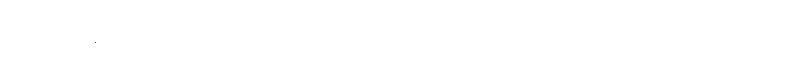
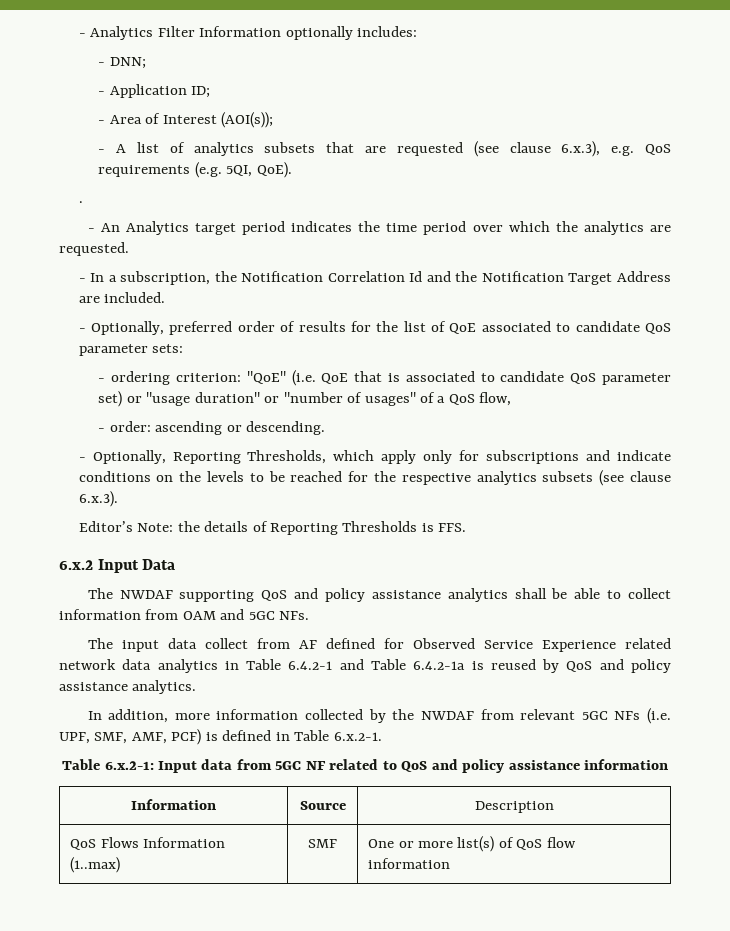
[93,42,97,43] . -> [78,26,417,40] [98,57,146,69] [98,84,211,98] [98,112,274,128] [98,141,672,157] [98,162,292,178] [78,201,83,203] [87,221,672,235] [59,242,129,256] [78,271,671,285] [78,292,166,303] [78,321,671,335] [78,344,184,356] [98,370,671,386] [98,391,512,407] [98,421,326,435] [78,450,672,464] [78,470,671,486] [78,491,118,507] [78,521,467,535] [59,559,176,573] [87,588,672,602] [59,609,310,620] [87,638,672,652] [59,659,671,673] [59,680,197,694] [87,708,672,724] [59,729,382,745] [62,759,668,773] [131,799,216,810] [299,801,346,810] [474,801,554,813] [70,837,225,850] [70,857,121,873] [308,839,337,848] [368,836,576,852] [368,858,451,869] - Analytics Filter Information optionally includes: // - DNN; // - Application ID; // - Area of Interest (AOI(s)); // - A list of analytics subsets that are requested (see clause 6.x.3), e.g. QoS requirements (e.g. 5QI, QoE). // . // - An Analytics target period indicates the time period over which the analytics are requested. // - In a subscription, the Notification Correlation Id and the Notification Target Address are included. // - Optionally, preferred order of results for the list of QoE associated to candidate QoS parameter sets: // - ordering criterion: "QoE" (i.e. QoE that is associated to candidate QoS parameter set) or "usage duration" or "number of usages" of a QoS flow, // - order: ascending or descending. // - Optionally, Reporting Thresholds, which apply only for subscriptions and indicate conditions on the levels to be reached for the respective analytics subsets (see clause 6.x.3). // Editor’s Note: the details of Reporting Thresholds is FFS. // 6.x.2 Input Data // The NWDAF supporting QoS and policy assistance analytics shall be able to collect information from OAM and 5GC NFs. // The input data collect from AF defined for Observed Service Experience related network data analytics in Table 6.4.2-1 and Table 6.4.2-1a is reused by QoS and policy assistance analytics. // In addition, more information collected by the NWDAF from relevant 5GC NFs (i.e. UPF, SMF, AMF, PCF) is defined in Table 6.x.2-1. // Table 6.x.2-1: Input data from 5GC NF related to QoS and policy assistance information // Information | Source | Description // QoS Flows Information (1..max) | SMF | One or more list(s) of QoS flow information

